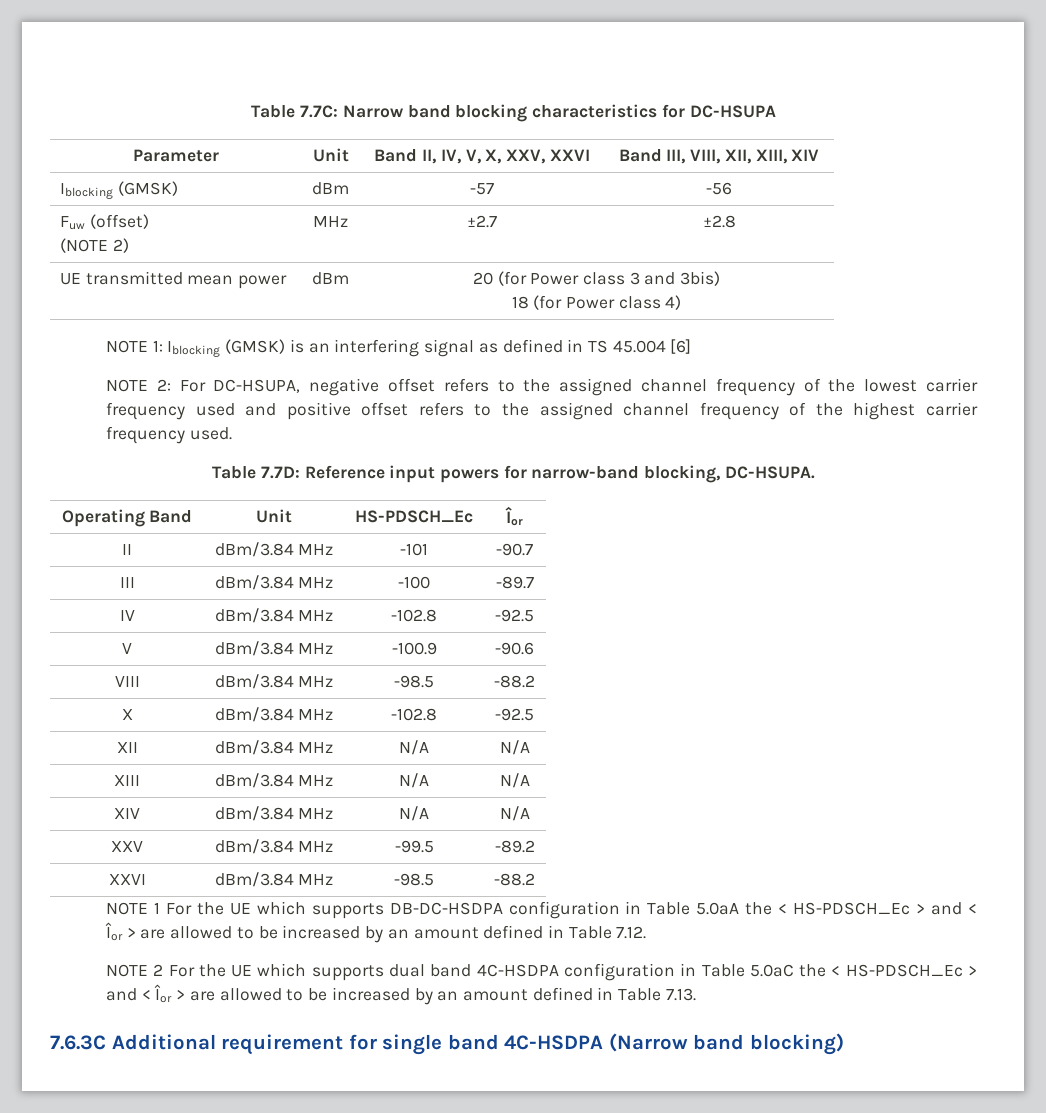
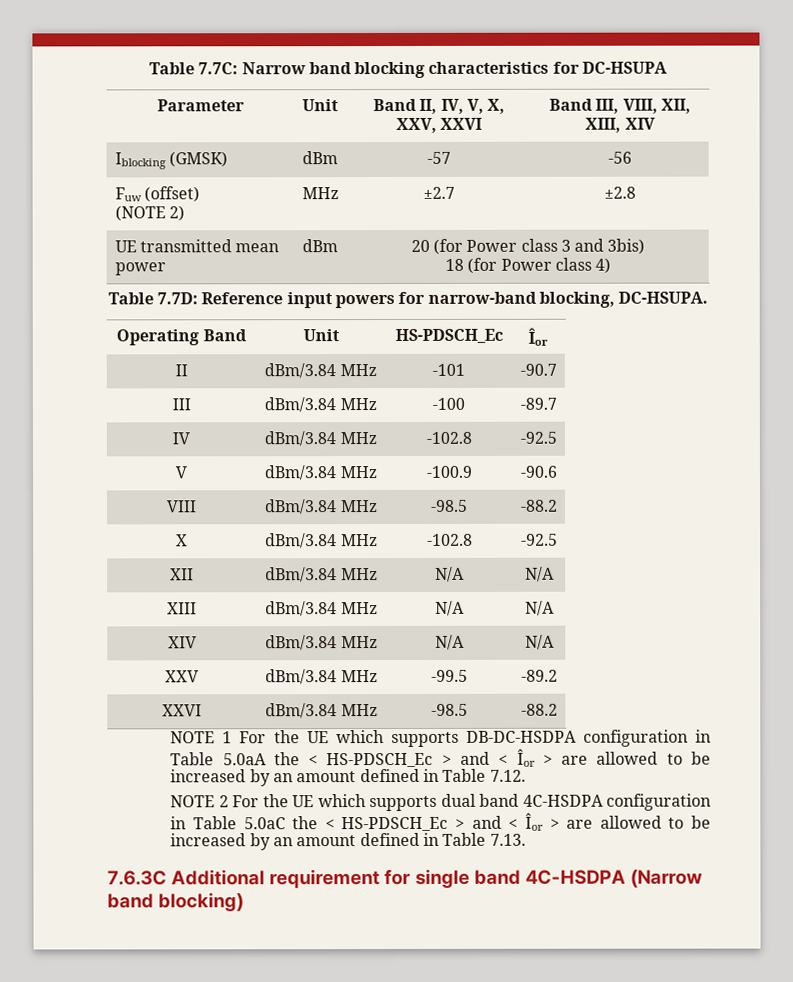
[105,339,692,357] [105,378,978,396] [105,402,978,420] [105,426,232,444] // NOTE 1: Iblocking (GMSK) is an interfering signal as defined in TS 45.004 [6] // NOTE 2: For DC-HSUPA, negative offset refers to the assigned channel frequency of the lowest carrier frequency used and positive offset refers to the assigned channel frequency of the highest carrier frequency used. -> (612, 265) none

